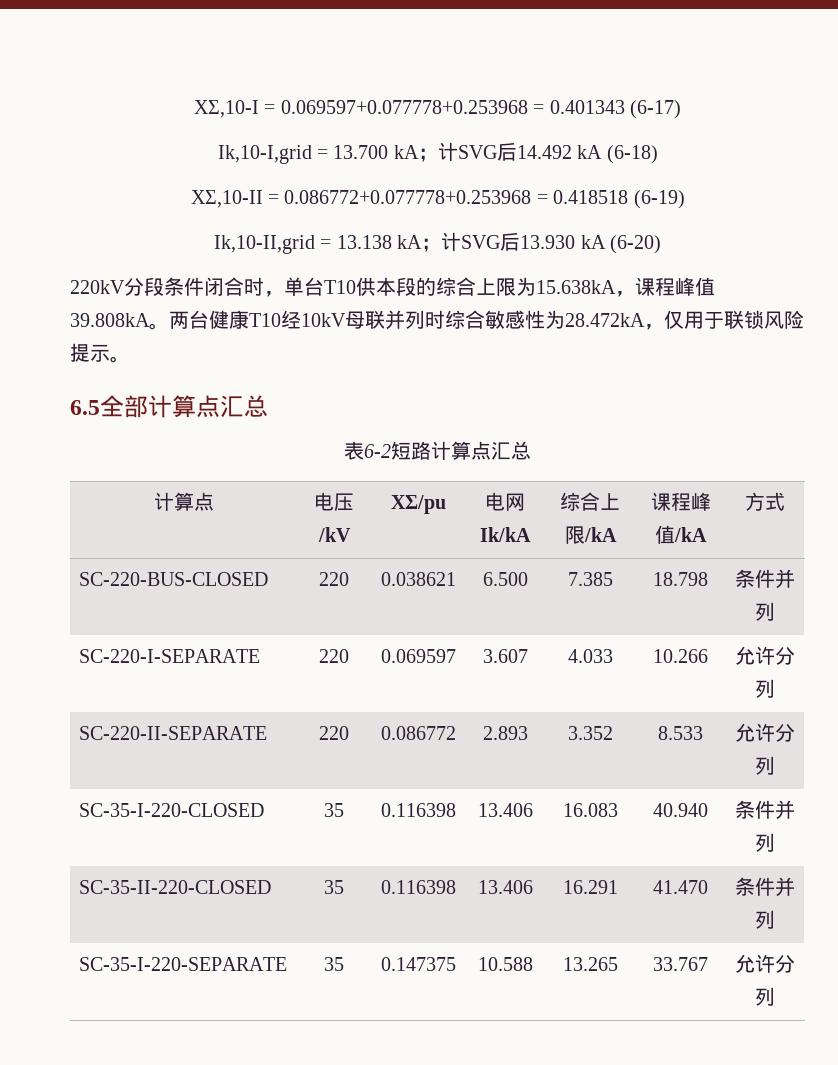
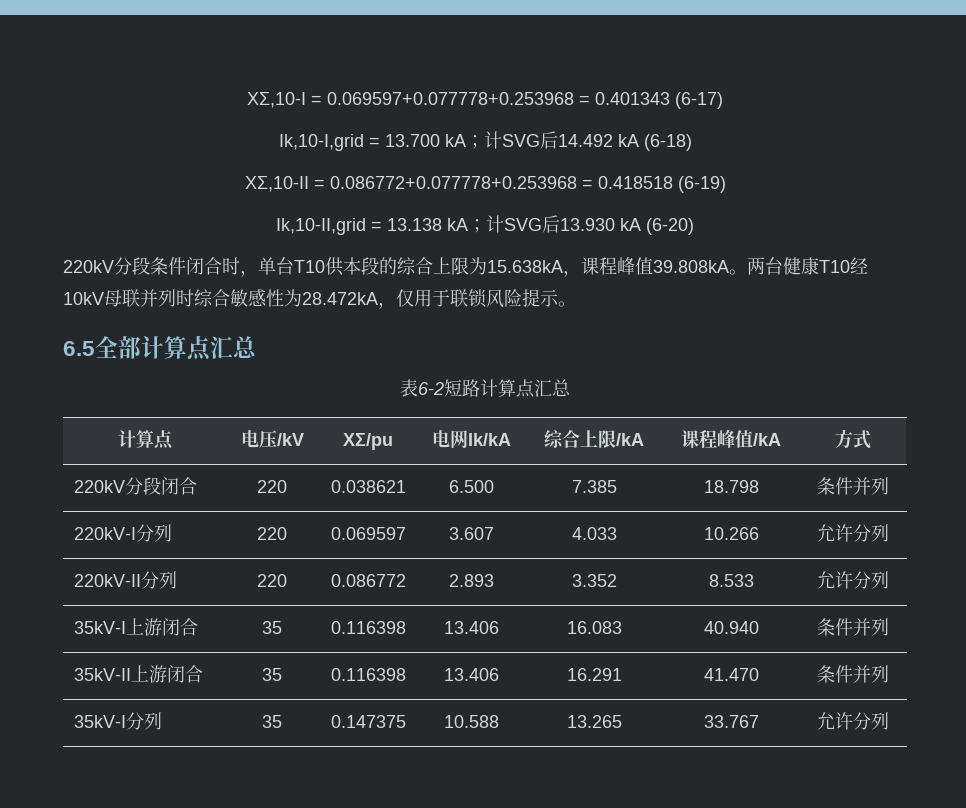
[79,572,269,586] SC-220-BUS-CLOSED -> [74,477,198,495] 220kV分段闭合
[79,649,261,663] SC-220-I-SEPARATE -> [74,524,173,542] 220kV-I分列
[79,726,268,740] SC-220-II-SEPARATE -> [74,571,178,589] 220kV-II分列
[79,803,265,817] SC-35-I-220-CLOSED -> [74,618,199,636] 35kV-I上游闭合
[79,880,272,894] SC-35-II-220-CLOSED -> [74,665,204,683] 35kV-II上游闭合
[79,957,288,971] SC-35-I-220-SEPARATE -> [74,712,163,730] 35kV-I分列

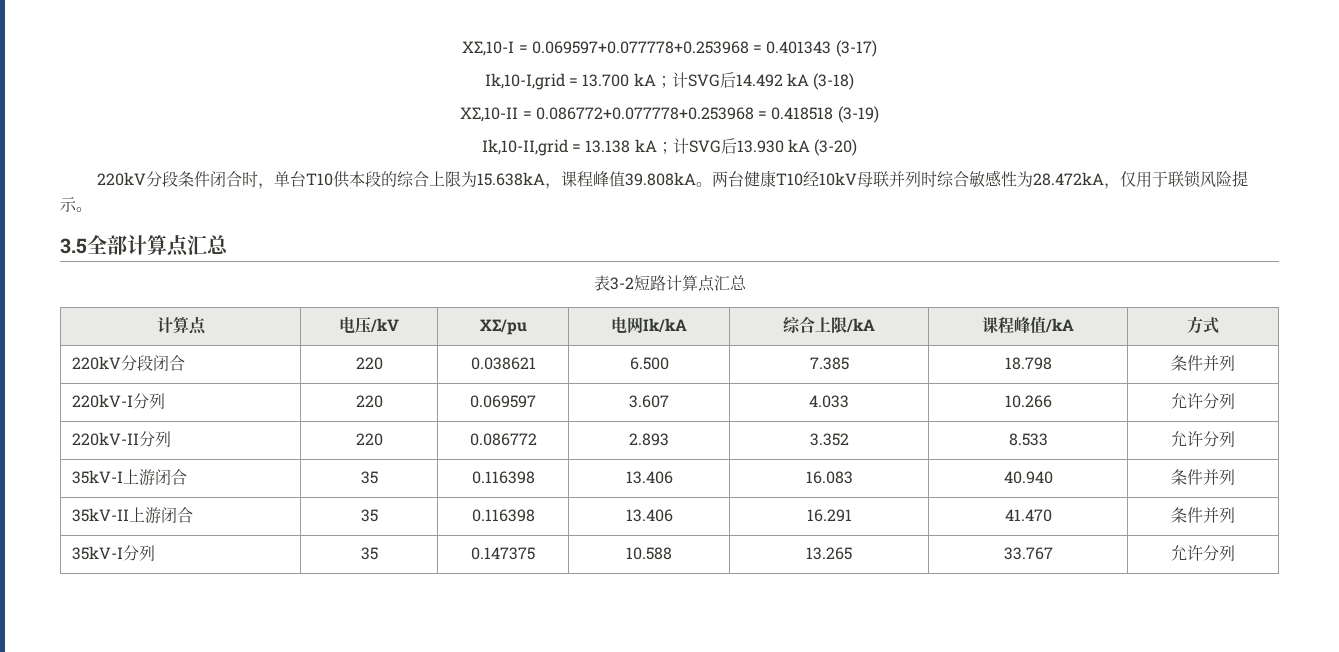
[675,92,723,109] (6-17) -> [835,40,877,57] (3-17)
[643,134,692,151] (6-18) -> [813,73,855,90] (3-18)
[677,176,726,193] (6-19) -> [837,106,879,123] (3-19)
[646,218,694,235] (6-20) -> [814,139,858,156] (3-20)
[63,341,95,356] 6.5 -> [60,238,87,254] 3.5
[418,382,444,395] 6-2 -> [609,277,634,290] 3-2

